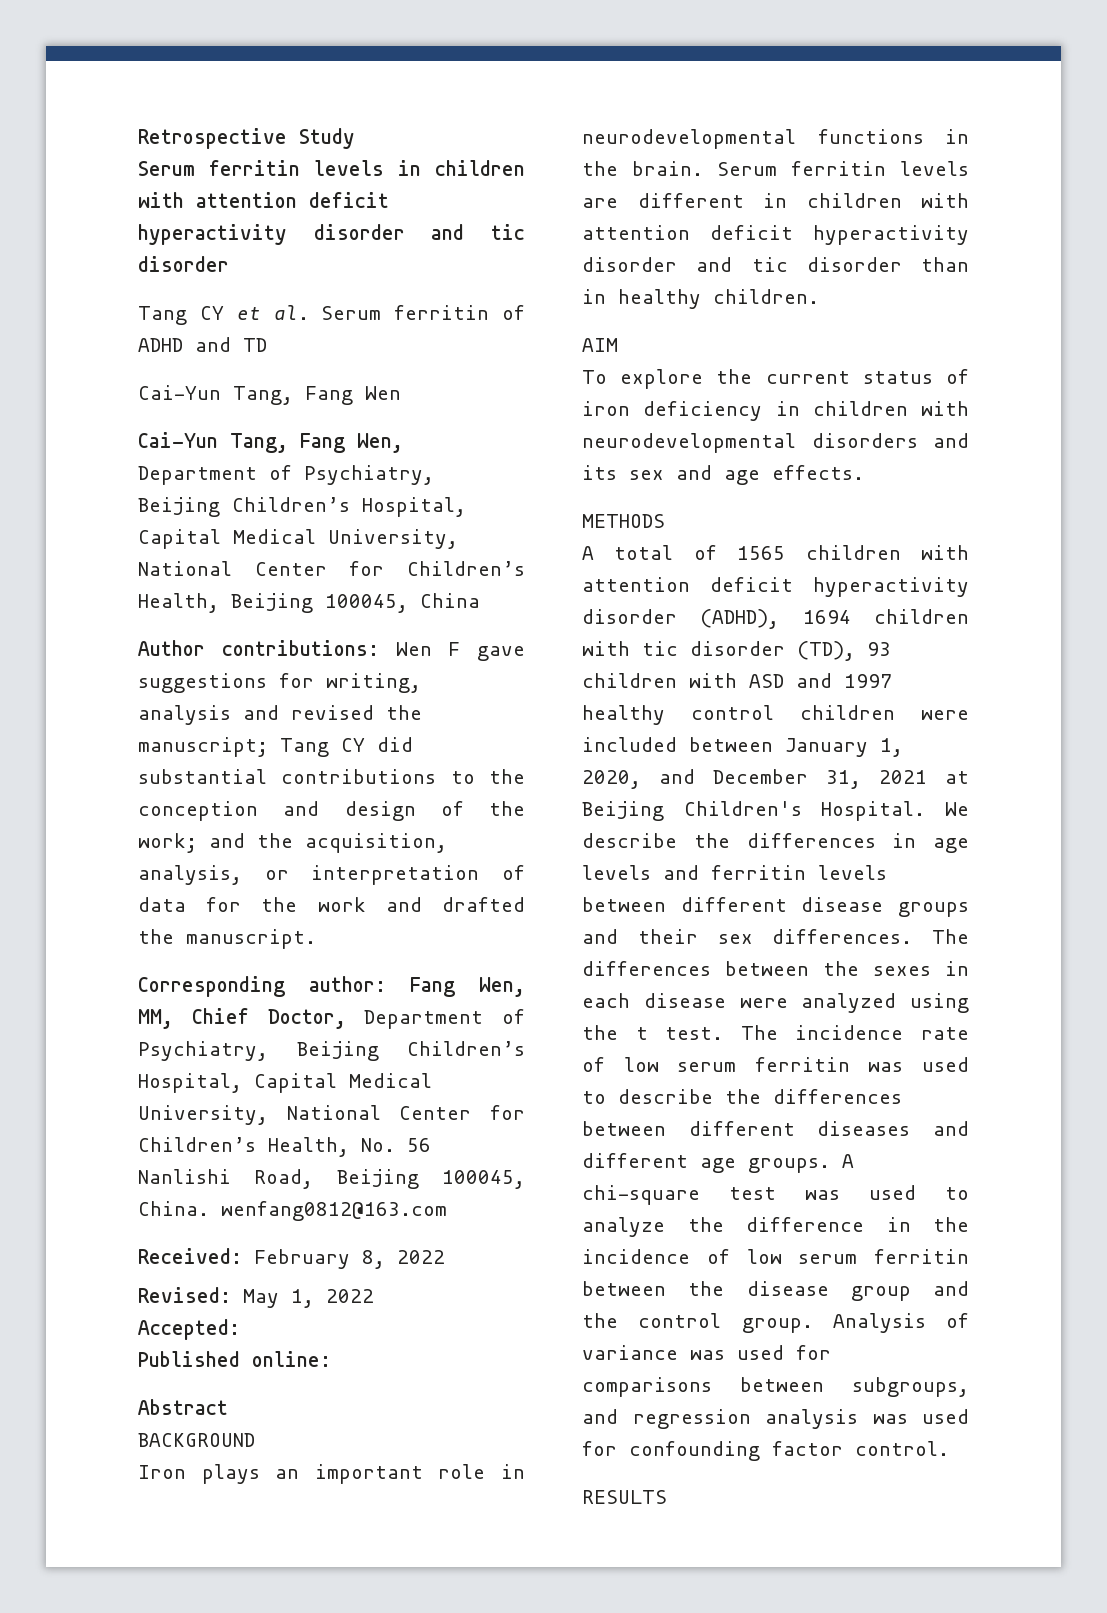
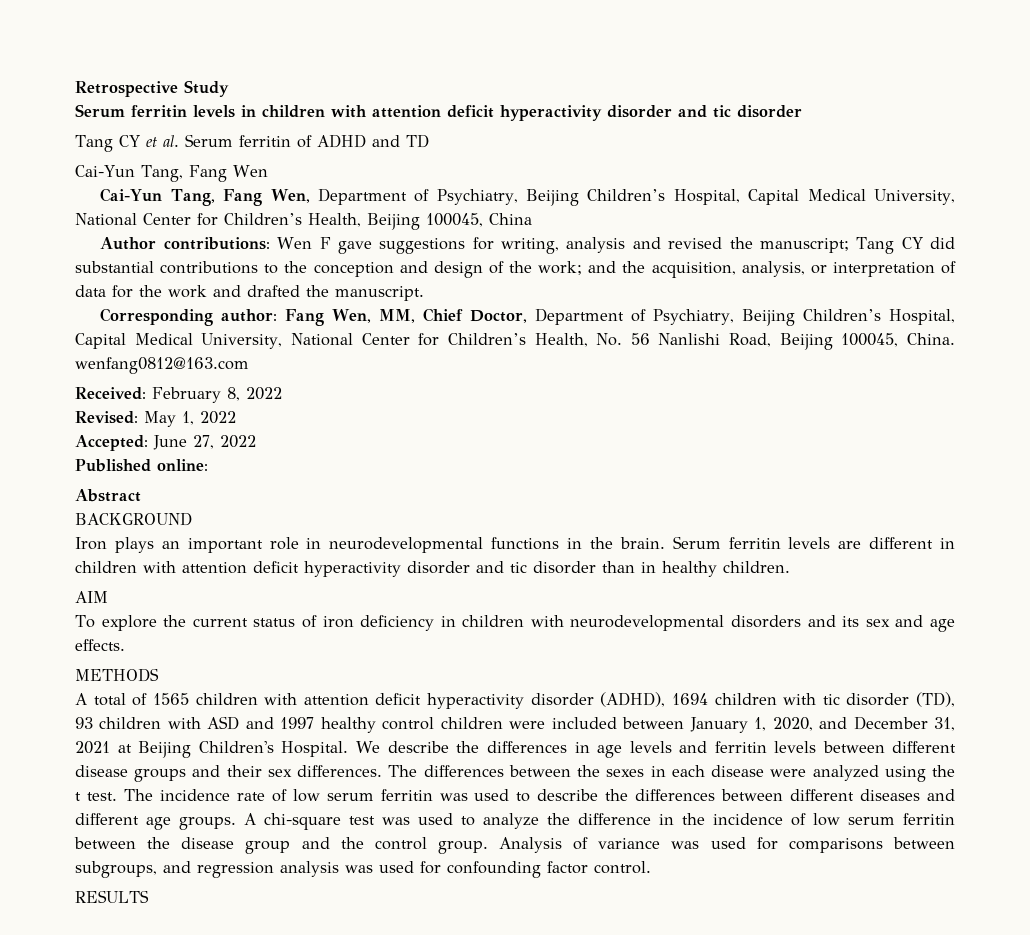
(240, 1329) none -> [153,435,256,450] June 27, 2022

